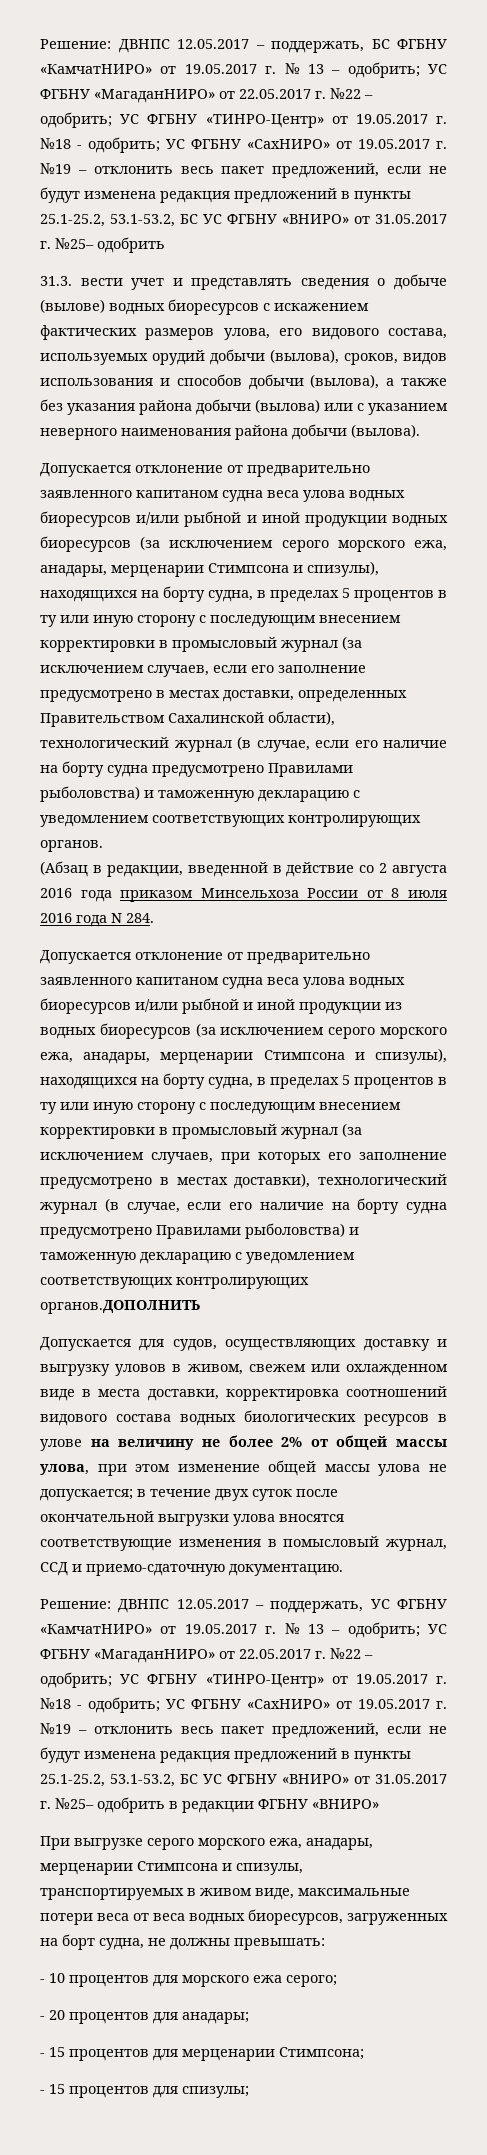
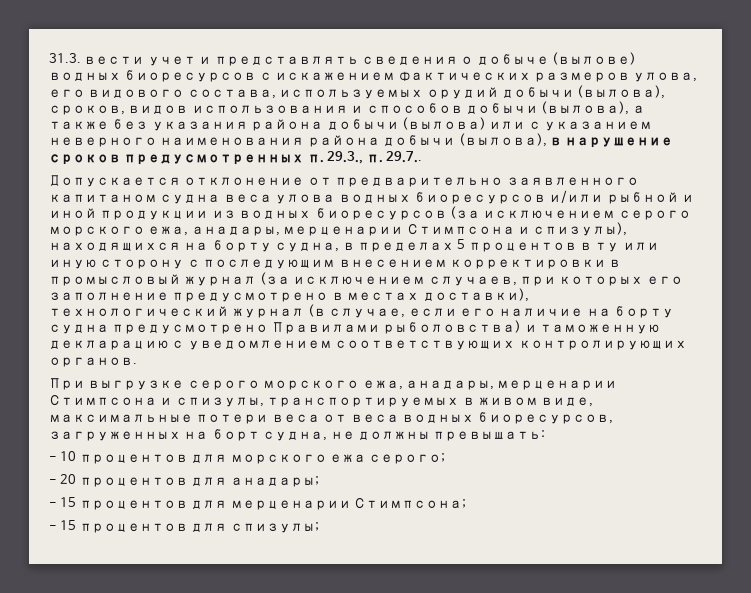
[40,39,447,53] [40,62,447,78] [40,88,373,103] [40,112,448,128] [40,137,447,153] [40,163,447,178] [40,187,411,203] [40,214,447,227] [40,237,165,253] Решение: ДВНПС 12.05.2017 – поддержать, БС ФГБНУ «КамчатНИРО» от 19.05.2017 г. № 13 – одобрить; УС ФГБНУ «МагаданНИРО» от 22.05.2017 г. №22 – одобрить; УС ФГБНУ «ТИНРО-Центр» от 19.05.2017 г. №18 - одобрить; УС ФГБНУ «СахНИРО» от 19.05.2017 г. №19 – отклонить весь пакет предложений, если не будут изменена редакция предложений в пункты 25.1-25.2, 53.1-53.2, БС УС ФГБНУ «ВНИРО» от 31.05.2017 г. №25– одобрить // -> (49, 58) none
[351,424,420,438] [40,463,370,477] [40,490,405,502] [40,511,448,527] [40,536,447,552] [40,561,379,577] [40,586,447,602] [40,615,401,627] [40,636,362,652] [40,665,366,677] [40,690,407,702] [40,711,335,727] [40,736,447,752] [40,761,353,777] [40,786,360,802] [40,815,421,827] [40,840,103,852] [40,861,447,877] [40,888,447,902] [40,913,154,927] (вылова). // Допускается отклонение от предварительно заявленного капитаном судна веса улова водных биоресурсов и/или рыбной и иной продукции водных биоресурсов (за исключением серого морского ежа, анадары, мерценарии Стимпсона и спизулы), находящихся на борту судна, в пределах 5 процентов в ту или иную сторону с последующим внесением корректировки в промысловый журнал (за исключением случаев, если его заполнение предусмотрено в местах доставки, определенных Правительством Сахалинской области), технологический журнал (в случае, если его наличие на борту судна предусмотрено Правилами рыболовства) и таможенную декларацию с уведомлением соответствующих контролирующих органов. // (Абзац в редакции, введенной в действие со 2 августа 2016 года приказом Минсельхоза России от 8 июля 2016 года N 284. -> [458,133,674,148] [49,151,422,165] (вылова), в нарушение сроков предусмотренных п. 29.3., п. 29.7..
[40,1300,200,1314] [40,1337,447,1351] [40,1364,448,1376] [40,1386,447,1401] [40,1410,447,1426] [40,1435,447,1451] [40,1460,447,1476] [40,1489,338,1501] [40,1511,344,1526] [40,1536,447,1551] [40,1562,343,1576] [40,1599,447,1613] [40,1622,447,1638] [40,1648,373,1663] [40,1672,448,1688] [40,1697,447,1713] [40,1723,447,1738] [40,1747,411,1763] [40,1774,447,1787] [40,1797,379,1813] органов.ДОПОЛНИТЬ // Допускается для судов, осуществляющих доставку и выгрузку уловов в живом, свежем или охлажденном виде в места доставки, корректировка соотношений видового состава водных биологических ресурсов в улове на величину не более 2% от общей массы улова, при этом изменение общей массы улова не допускается; в течение двух суток после окончательной выгрузки улова вносятся соответствующие изменения в помысловый журнал, ССД и приемо-сдаточную документацию. // Решение: ДВНПС 12.05.2017 – поддержать, УС ФГБНУ «КамчатНИРО» от 19.05.2017 г. № 13 – одобрить; УС ФГБНУ «МагаданНИРО» от 22.05.2017 г. №22 – одобрить; УС ФГБНУ «ТИНРО-Центр» от 19.05.2017 г. №18 - одобрить; УС ФГБНУ «СахНИРО» от 19.05.2017 г. №19 – отклонить весь пакет предложений, если не будут изменена редакция предложений в пункты 25.1-25.2, 53.1-53.2, БС УС ФГБНУ «ВНИРО» от 31.05.2017 г. №25– одобрить в редакции ФГБНУ «ВНИРО» -> [49,357,137,367] органов.

